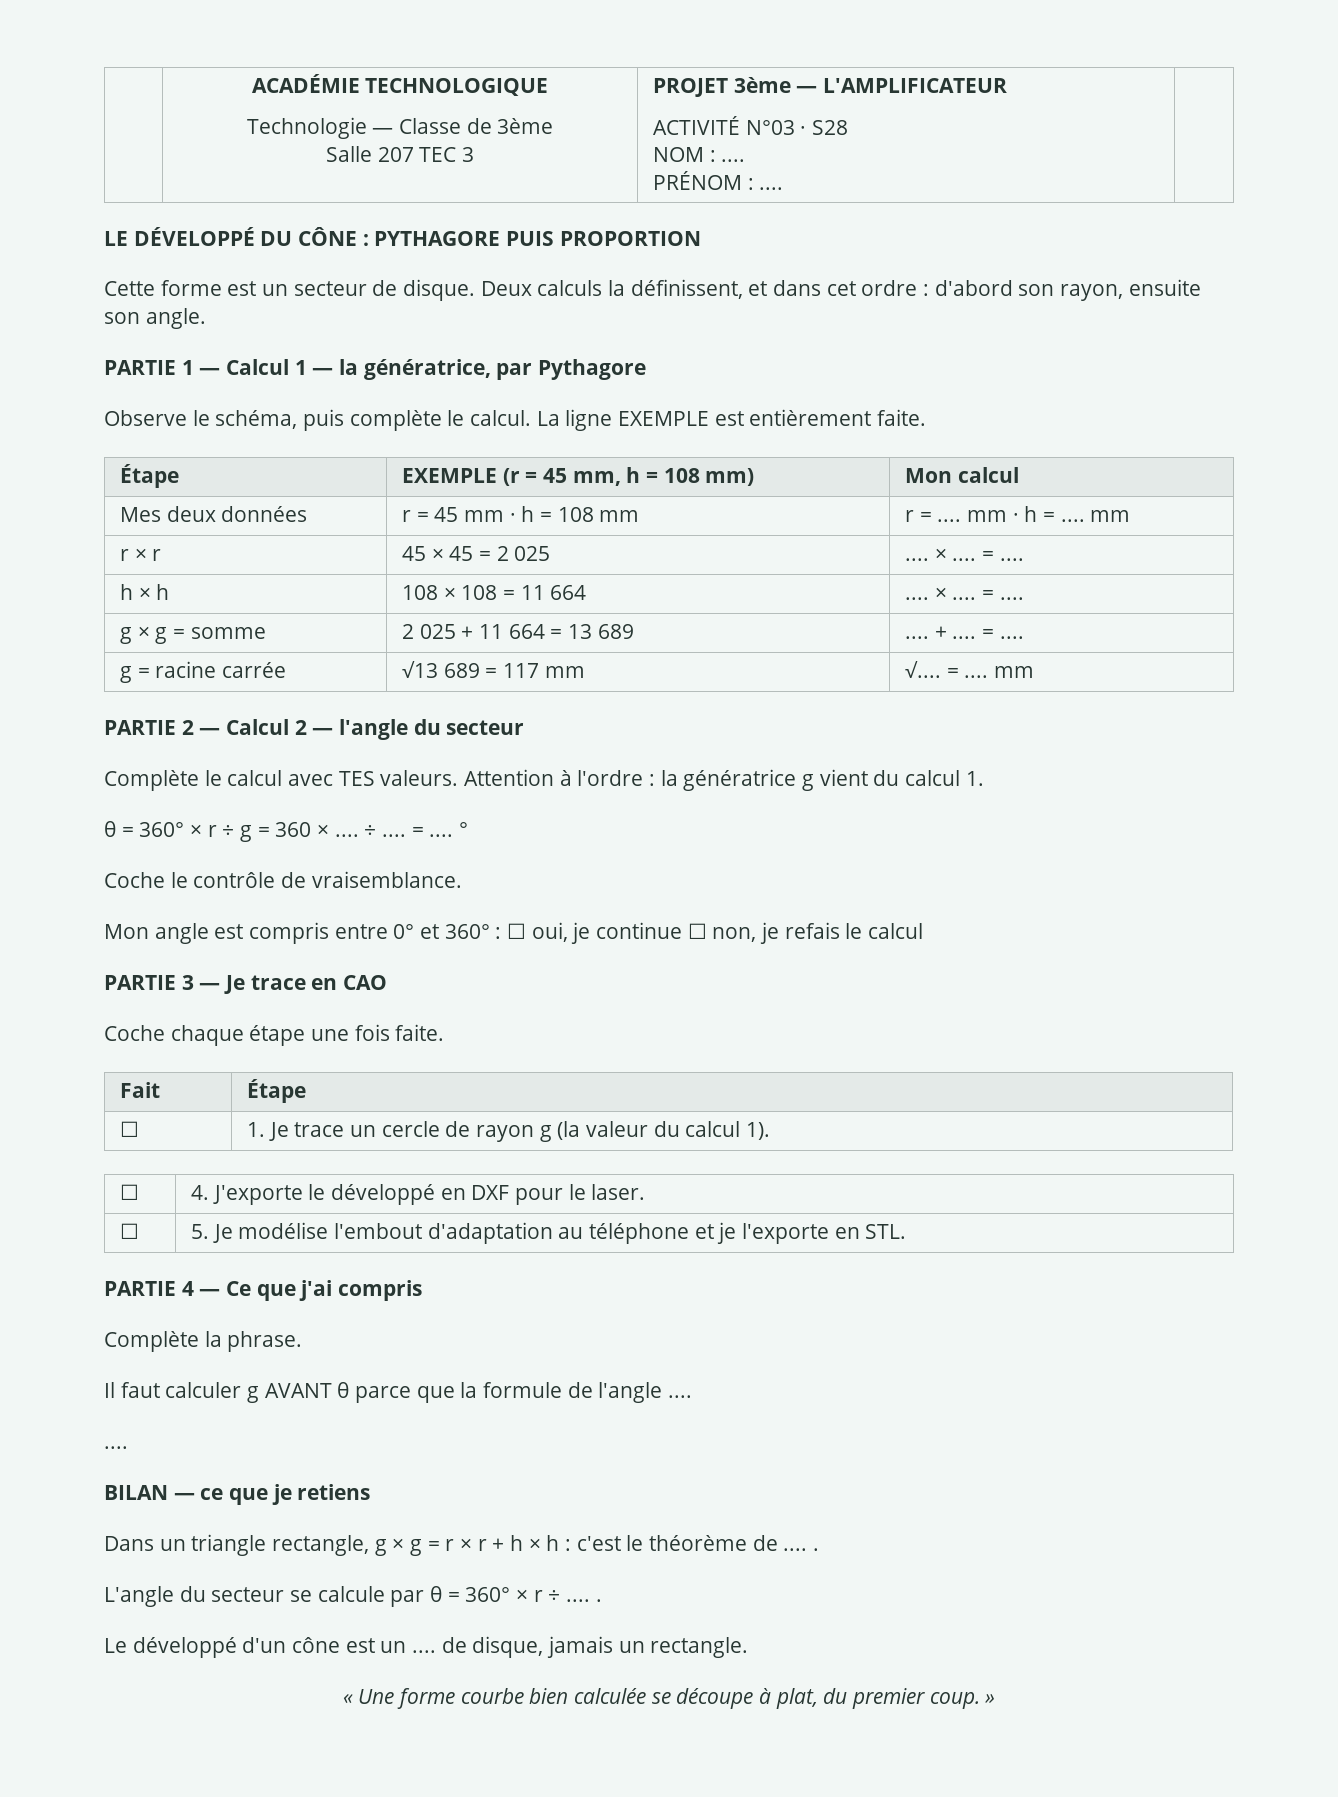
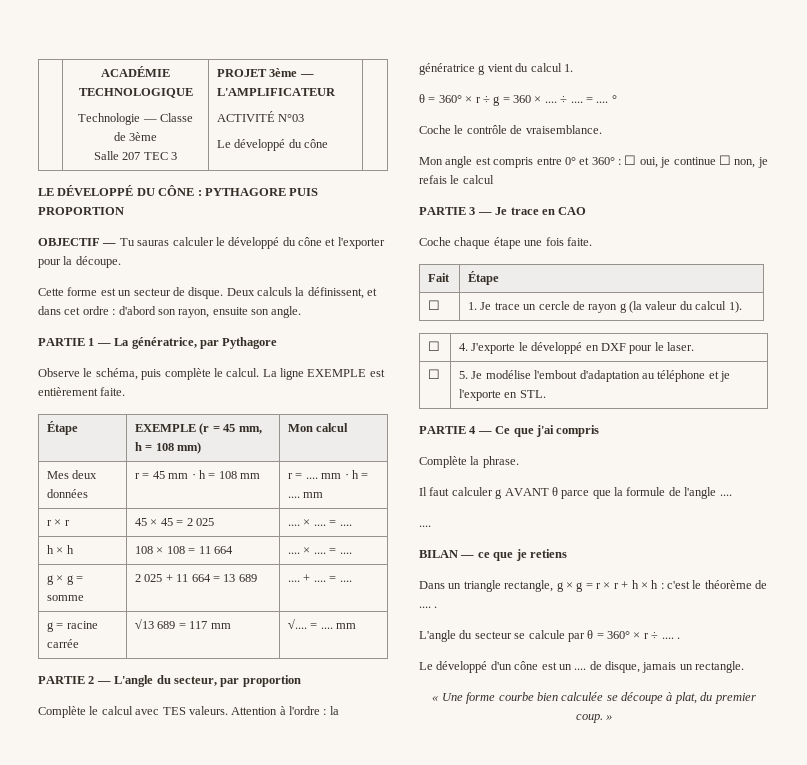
[800,120,849,135] [653,147,746,162] [653,171,784,190] · S28 // NOM : .... // PRÉNOM : .... -> [217,139,329,151] // Le développé du cône
(701, 238) none -> [38,237,385,249] [38,256,121,268] // OBJECTIF — Tu sauras calculer le développé du cône et l'exporter pour la découpe.
[225,359,359,375] Calcul 1 — la -> [114,338,130,346] La
[225,719,525,740] Calcul 2 — l'angle du secteur -> [114,675,301,687] L'angle du secteur, par proportion

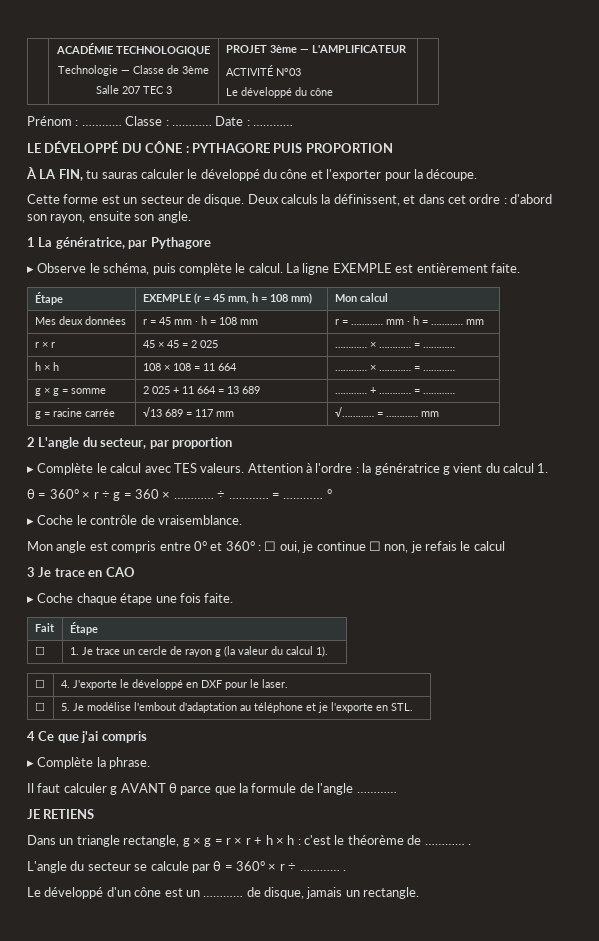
(329, 143) none -> [27,116,293,126] // Prénom : ………… Classe : ………… Date : …………
[38,238,135,246] OBJECTIF — Tu -> [26,167,99,181] À LA FIN, tu
[38,338,111,346] PARTIE 1 — -> [27,237,35,247] 1
(278, 343) none -> [27,266,34,273] ▸
[305,470,369,479] [288,496,301,498] .... mm · h = .... -> [350,316,463,325] ………… mm · h = …………
[288,519,352,526] .... × .... = .... -> [334,341,455,348] ………… × ………… = …………
[288,547,352,554] .... × .... = .... -> [334,364,455,371] ………… × ………… = …………
[288,574,352,582] .... + .... = .... -> [334,387,455,394] ………… + ………… = …………
[288,618,357,629] [38,676,111,684] √.... = .... mm // PARTIE 2 — -> [334,407,439,417] [27,437,35,447] √………… = ………… mm // 2
(301, 681) none -> [27,466,34,473] ▸
[544,96,609,103] .... ÷ .... = .... -> [173,491,324,499] ………… ÷ ………… = …………
(617, 99) none -> [27,518,34,525] ▸
[419,207,492,215] PARTIE 3 — -> [27,567,35,577] 3
(587, 211) none -> [27,596,34,603] ▸
[419,426,492,434] PARTIE 4 — -> [27,731,35,741] 4
(600, 431) none -> [27,760,34,767] ▸
[719,494,732,496] [419,525,431,527] [419,549,567,561] .... // .... // BILAN — ce que je retiens -> [356,792,397,793] [27,809,95,819] ………… // JE RETIENS
[419,606,431,608] .... -> [424,844,465,845] …………
[661,637,674,639] .... -> [299,870,340,871] …………
[574,668,587,670] .... -> [203,896,244,897] …………
[432,692,756,704] [575,714,613,723] // « Une forme courbe bien calculée se découpe à plat, du premier coup. » -> (420, 893) none

